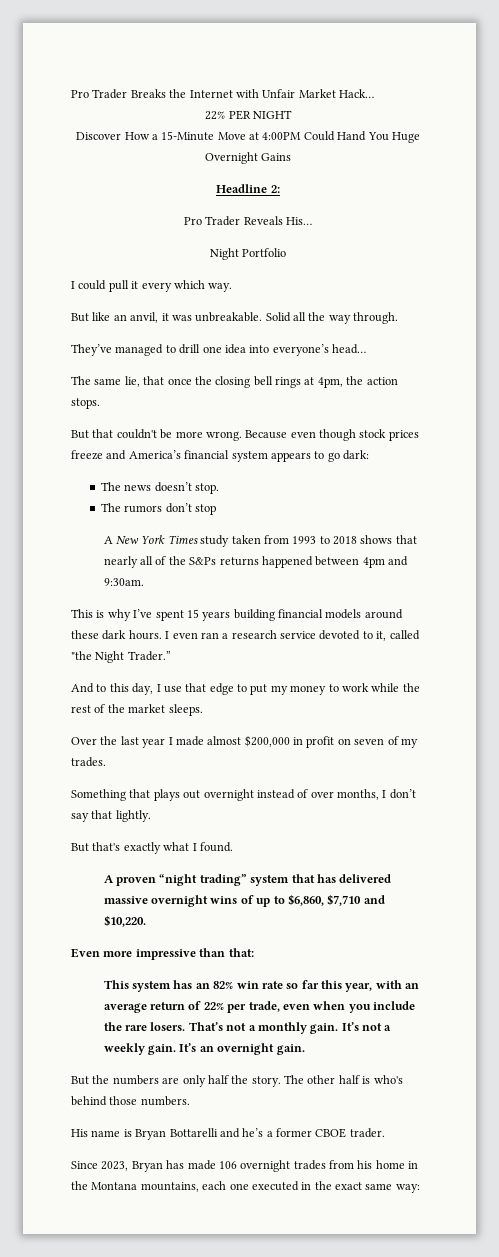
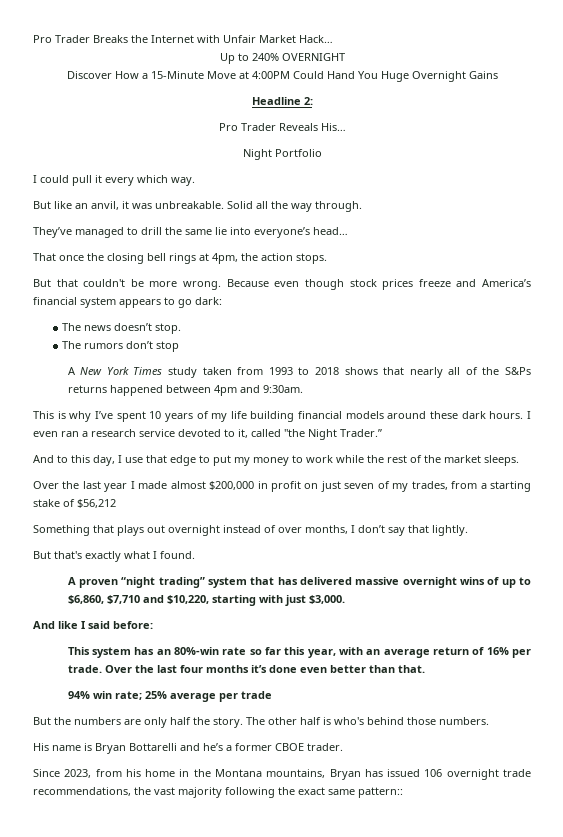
[205,110,292,120] 22% PER NIGHT -> [219,53,345,64] Up to 240% OVERNIGHT
[202,344,246,354] one idea -> [165,227,227,235] the same lie
[71,376,165,387] The same lie, that -> [33,253,56,261] That
[186,609,231,621] 15 years -> [149,411,247,422] 10 years of my life
(351, 741) none -> [320,481,341,492] just
[71,757,106,767] trades. -> [411,481,532,492] [33,499,116,508] trades, from a starting stake of $56,212
[103,915,146,927] [71,948,254,960] $10,220. // Even more impressive than that: -> [166,595,345,606] [33,621,153,629] $10,220, starting with just $3,000. // And like I said before:
[213,981,259,989] 82% win -> [174,647,220,655] 80%-win
[203,1001,416,1013] [103,1022,392,1034] [103,1043,305,1055] 22% per trade, even when you include the rare losers. That’s not a monthly gain. It’s not a weekly gain. It’s an overnight gain. -> [486,647,531,658] [67,665,425,673] [67,691,272,702] 16% per trade. Over the last four months it’s done even better than that. // 94% win rate; 25% average per trade
[131,1160,326,1172] Bryan has made 106 overnight trades -> (92, 773) none
[202,1181,312,1191] each one executed in -> [329,769,531,780] [33,787,275,798] Bryan has issued 106 overnight trade recommendations, the vast majority following
[395,1184,420,1193] way: -> [358,787,403,798] pattern::

